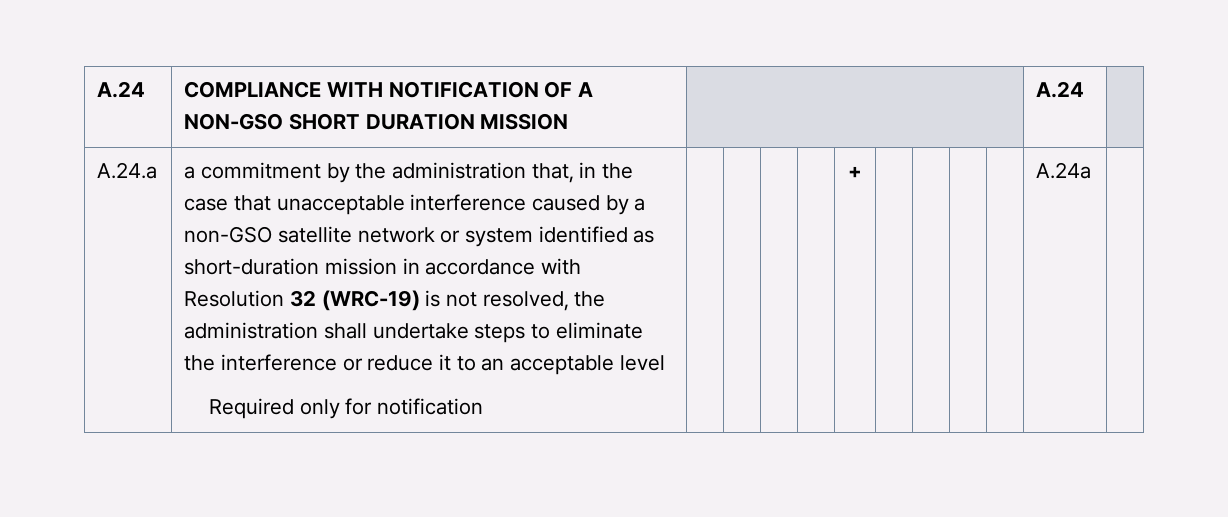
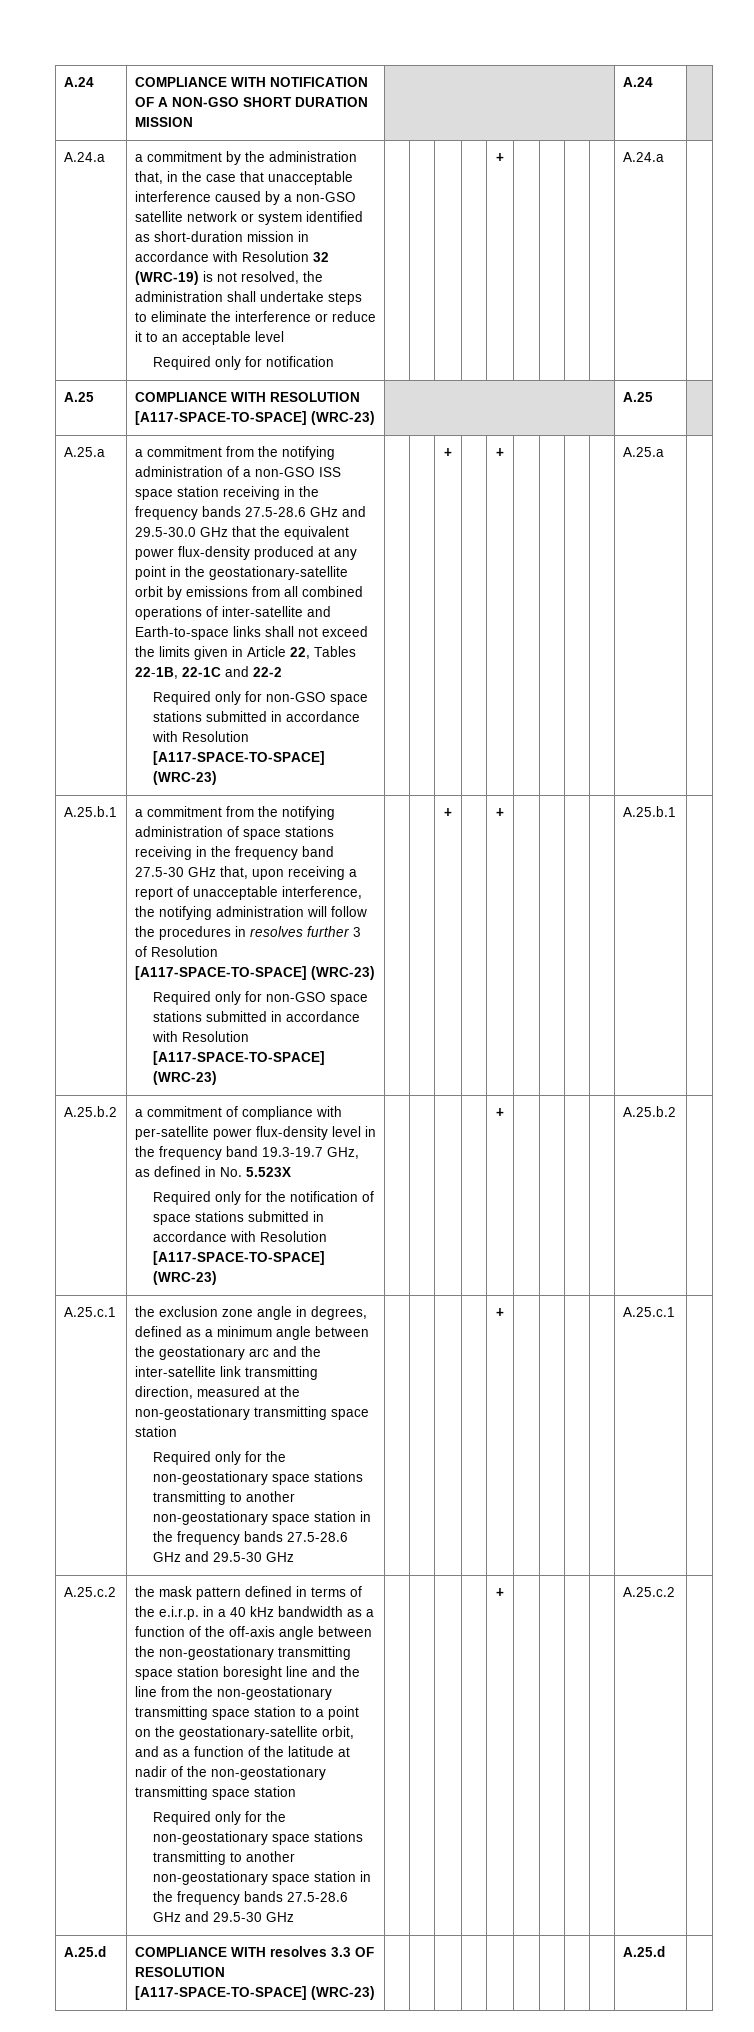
[1036,162,1092,179] A.24a -> [622,152,664,162] [63,392,94,402] [134,392,360,402] [134,411,375,425] [622,392,653,402] [63,447,105,457] [134,446,335,460] [134,466,341,477] [134,486,319,500] [134,506,366,520] [134,526,349,540] [134,546,357,560] [134,566,348,580] [134,586,363,600] [134,606,331,620] [134,626,368,640] [134,646,356,660] [134,666,282,679] [152,691,368,705] [152,711,360,722] [151,731,249,742] [152,751,325,765] [152,771,217,785] [444,448,452,457] [496,448,504,457] [622,447,664,457] [63,806,117,817] [134,806,335,820] [134,826,334,840] [134,846,334,860] [134,866,357,880] [134,886,362,900] [134,906,367,920] [134,926,361,940] [134,946,218,957] [134,966,375,980] [152,991,368,1005] [152,1011,360,1022] [151,1031,249,1042] [152,1051,325,1065] [152,1071,217,1085] [444,808,452,817] [496,808,504,817] [622,806,676,817] [63,1106,117,1117] [134,1106,342,1120] [134,1126,376,1140] [134,1146,359,1160] [134,1166,291,1177] [152,1191,374,1205] [152,1211,324,1225] [152,1231,327,1242] [152,1251,325,1265] [152,1271,217,1285] [496,1108,504,1117] [622,1106,676,1117] [63,1307,116,1317] [134,1306,367,1320] [134,1326,369,1340] [134,1346,321,1360] [134,1366,318,1380] [134,1386,300,1399] [134,1406,369,1420] [134,1426,177,1437] [152,1451,286,1465] [152,1471,363,1485] [152,1491,295,1505] [152,1511,371,1525] [152,1531,348,1545] [152,1551,294,1562] [496,1308,504,1317] [622,1307,675,1317] [63,1587,116,1597] [134,1586,362,1600] [134,1606,374,1620] [134,1626,372,1640] [134,1646,351,1660] [134,1666,360,1680] [134,1686,332,1700] [134,1706,359,1720] [134,1726,354,1740] [134,1746,350,1757] [134,1766,326,1780] [134,1786,296,1800] [152,1811,286,1825] [152,1831,363,1845] [152,1851,295,1865] [152,1871,371,1885] [152,1891,348,1905] [152,1911,294,1922] [496,1588,504,1597] [622,1587,675,1597] [63,1946,106,1957] [134,1946,374,1957] [134,1967,225,1977] [134,1986,375,2000] [622,1946,665,1957] A.24.a | // A.25 | COMPLIANCE WITH RESOLUTION [A117-SPACE-TO-SPACE] (WRC-23) | | A.25 | // A.25.a | a commitment from the notifying administration of a non-GSO ISS space station receiving in the frequency bands 27.5-28.6 GHz and 29.5-30.0 GHz that the equivalent power flux-density produced at any point in the geostationary-satellite orbit by emissions from all combined operations of inter-satellite and Earth-to-space links shall not exceed the limits given in Article 22, Tables 22-1B, 22-1C and 22-2 // Required only for non-GSO space stations submitted in accordance with Resolution [A117-SPACE-TO-SPACE] (WRC-23) | | | + | | + | | | | | A.25.a | // A.25.b.1 | a commitment from the notifying administration of space stations receiving in the frequency band 27.5-30 GHz that, upon receiving a report of unacceptable interference, the notifying administration will follow the procedures in resolves further 3 of Resolution [A117-SPACE-TO-SPACE] (WRC-23) // Required only for non-GSO space stations submitted in accordance with Resolution [A117-SPACE-TO-SPACE] (WRC-23) | | | + | | + | | | | | A.25.b.1 | // A.25.b.2 | a commitment of compliance with per-satellite power flux-density level in the frequency band 19.3-19.7 GHz, as defined in No. 5.523X // Required only for the notification of space stations submitted in accordance with Resolution [A117-SPACE-TO-SPACE] (WRC-23) | | | | | + | | | | | A.25.b.2 | // A.25.c.1 | the exclusion zone angle in degrees, defined as a minimum angle between the geostationary arc and the inter-satellite link transmitting direction, measured at the non-geostationary transmitting space station // Required only for the non-geostationary space stations transmitting to another non-geostationary space station in the frequency bands 27.5-28.6 GHz and 29.5-30 GHz | | | | | + | | | | | A.25.c.1 | // A.25.c.2 | the mask pattern defined in terms of the e.i.r.p. in a 40 kHz bandwidth as a function of the off-axis angle between the non-geostationary transmitting space station boresight line and the line from the non-geostationary transmitting space station to a point on the geostationary-satellite orbit, and as a function of the latitude at nadir of the non-geostationary transmitting space station // Required only for the non-geostationary space stations transmitting to another non-geostationary space station in the frequency bands 27.5-28.6 GHz and 29.5-30 GHz | | | | | + | | | | | A.25.c.2 | // A.25.d | COMPLIANCE WITH resolves 3.3 OF RESOLUTION [A117-SPACE-TO-SPACE] (WRC-23) | | | | | | | | | | A.25.d

